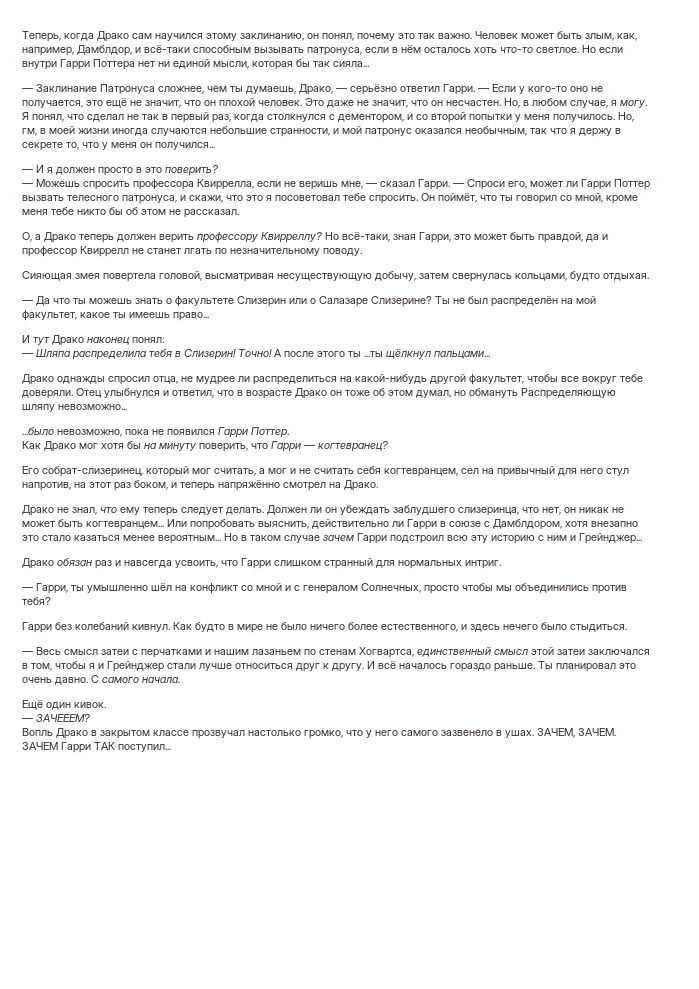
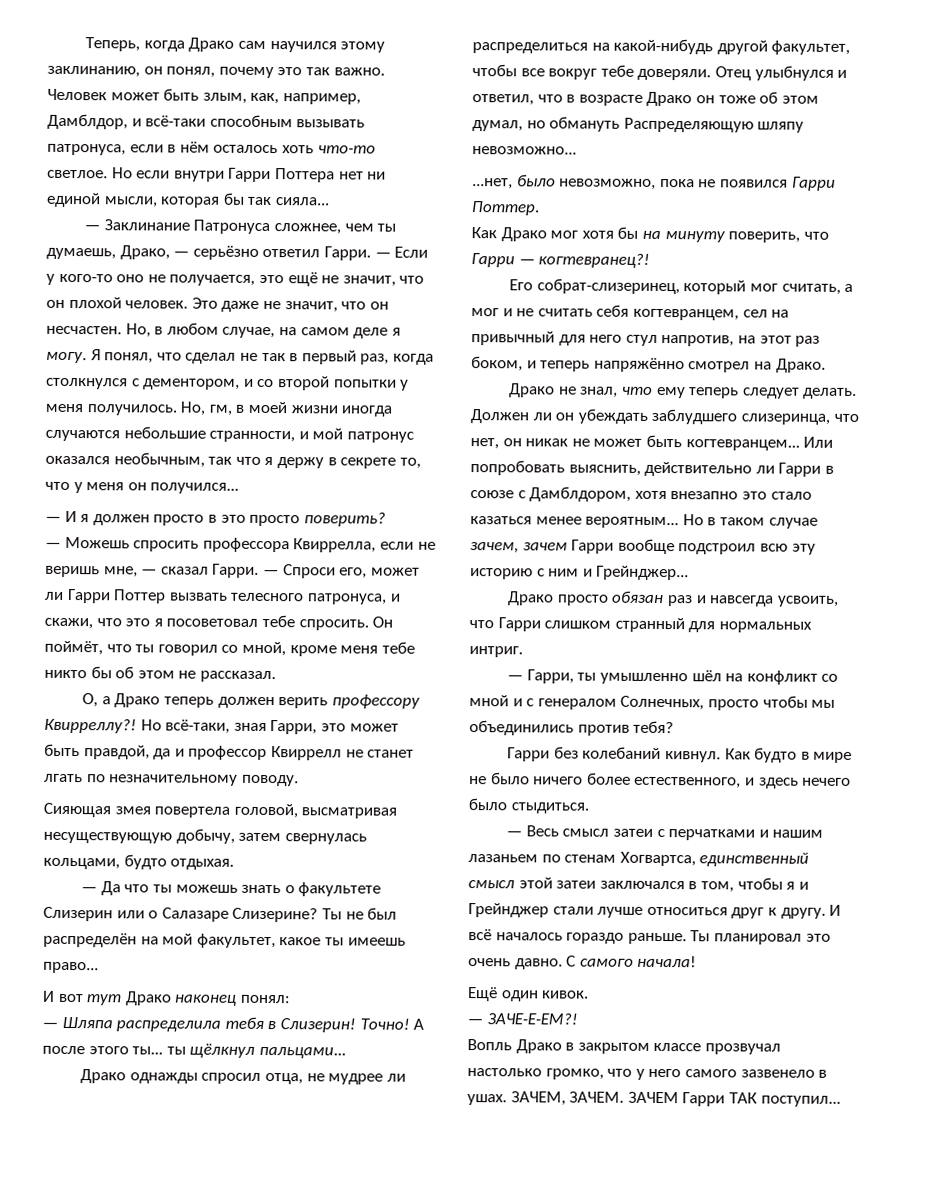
(608, 104) none -> [278,327,389,339] на самом деле
(162, 170) none -> [249,514,301,527] просто
[261,232,322,243] Квирреллу? -> [44,718,137,734] Квирреллу?!
(30, 339) none -> [57,993,83,1003] вот
[348,351,383,357] ты ...ты -> [132,1046,186,1055] ты... ты
[22,427,54,435] ...было -> [472,174,556,190] ...нет, было
[318,441,388,452] когтевранец? -> [538,253,651,268] когтевранец?!
(320, 539) none -> [470,542,519,554] зачем,
(387, 538) none -> [617,538,675,555] вообще
(54, 563) none -> [556,594,609,606] просто
[142,677,180,683] начала. -> [637,955,698,968] начала!
[36,714,90,722] ЗАЧЕЕЕМ? -> [486,1013,578,1025] ЗАЧЕ-Е-ЕМ?!

